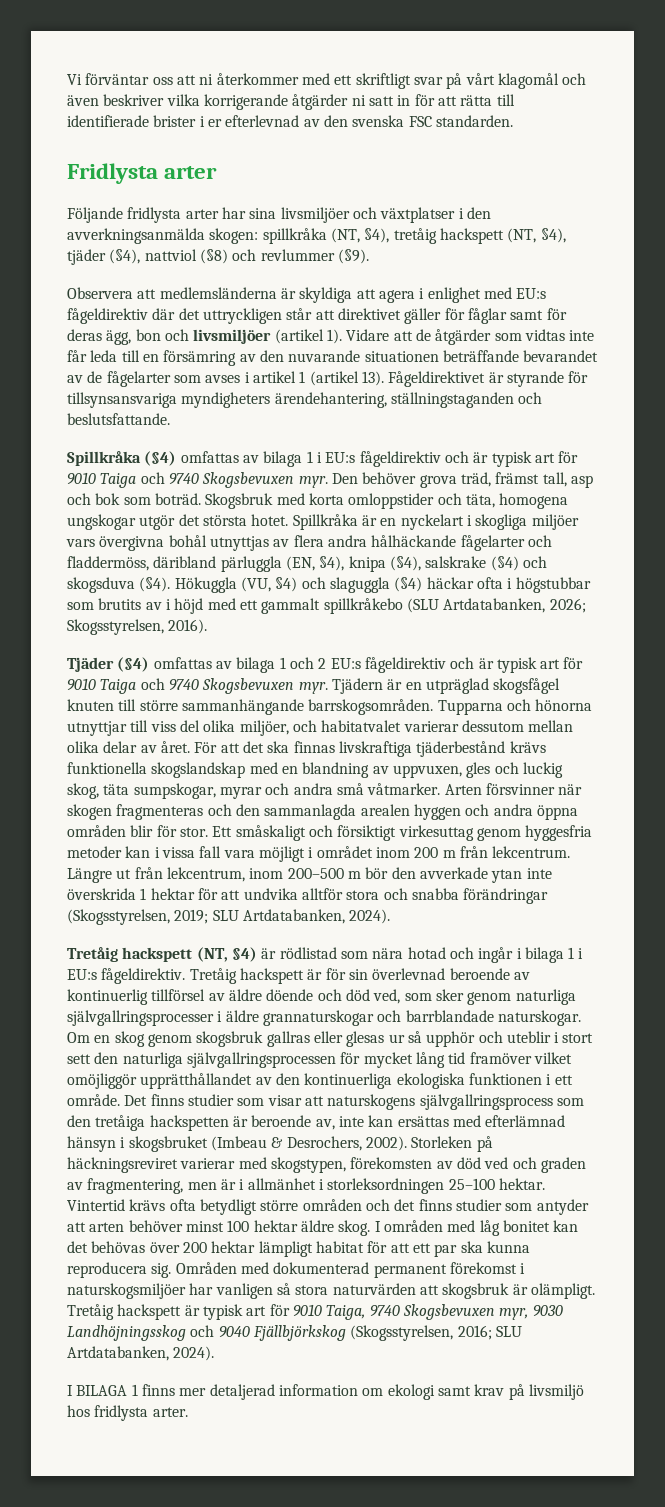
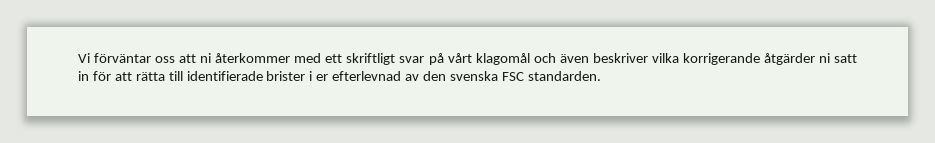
[67,163,218,184] [67,207,491,223] [67,228,566,244] [67,249,369,265] [67,287,547,303] [67,308,567,324] [67,329,595,345] [67,350,599,366] [67,371,589,387] [67,392,543,408] [67,413,170,425] [67,451,579,467] [67,472,593,488] [67,493,569,509] [67,514,579,530] [66,535,552,551] [67,556,547,572] [67,577,591,593] [67,598,586,614] [67,619,208,635] [67,657,584,673] [67,678,561,694] [67,699,593,715] [67,720,574,736] [67,741,546,757] [67,762,563,778] [67,783,583,799] [67,804,578,820] [67,825,593,841] [67,846,571,862] [67,867,552,883] [67,888,549,904] [67,909,391,925] [67,947,584,963] [67,968,530,984] [67,989,576,1005] [67,1010,581,1026] [67,1031,594,1047] [67,1052,572,1068] [67,1073,573,1089] [67,1094,584,1110] [67,1115,566,1131] [67,1136,493,1152] [67,1157,586,1173] [67,1178,545,1194] [67,1199,589,1215] [67,1220,579,1236] [67,1241,530,1257] [67,1262,526,1278] [67,1283,595,1299] [67,1304,563,1320] [67,1325,522,1341] [67,1346,215,1361] [67,1384,584,1400] [67,1405,188,1421] // Fridlysta arter // Följande fridlysta arter har sina livsmiljöer och växtplatser i den avverkningsanmälda skogen: spillkråka (NT, §4), tretåig hackspett (NT, §4), tjäder (§4), nattviol (§8) och revlummer (§9). // Observera att medlemsländerna är skyldiga att agera i enlighet med EU:s fågeldirektiv där det uttryckligen står att direktivet gäller för fåglar samt för deras ägg, bon och livsmiljöer (artikel 1). Vidare att de åtgärder som vidtas inte får leda till en försämring av den nuvarande situationen beträffande bevarandet av de fågelarter som avses i artikel 1 (artikel 13). Fågeldirektivet är styrande för tillsynsansvariga myndigheters ärendehantering, ställningstaganden och beslutsfattande. // Spillkråka (§4) omfattas av bilaga 1 i EU:s fågeldirektiv och är typisk art för 9010 Taiga och 9740 Skogsbevuxen myr. Den behöver grova träd, främst tall, asp och bok som boträd. Skogsbruk med korta omloppstider och täta, homogena ungskogar utgör det största hotet. Spillkråka är en nyckelart i skogliga miljöer vars övergivna bohål utnyttjas av flera andra hålhäckande fågelarter och fladdermöss, däribland pärluggla (EN, §4), knipa (§4), salskrake (§4) och skogsduva (§4). Hökuggla (VU, §4) och slaguggla (§4) häckar ofta i högstubbar som brutits av i höjd med ett gammalt spillkråkebo (SLU Artdatabanken, 2026; Skogsstyrelsen, 2016). // Tjäder (§4) omfattas av bilaga 1 och 2 EU:s fågeldirektiv och är typisk art för 9010 Taiga och 9740 Skogsbevuxen myr. Tjädern är en utpräglad skogsfågel knuten till större sammanhängande barrskogsområden. Tupparna och hönorna utnyttjar till viss del olika miljöer, och habitatvalet varierar dessutom mellan olika delar av året. För att det ska finnas livskraftiga tjäderbestånd krävs funktionella skogslandskap med en blandning av uppvuxen, gles och luckig skog, täta sumpskogar, myrar och andra små våtmarker. Arten försvinner när skogen fragmenteras och den sammanlagda arealen hyggen och andra öppna områden blir för stor. Ett småskaligt och försiktigt virkesuttag genom hyggesfria metoder kan i vissa fall vara möjligt i området inom 200 m från lekcentrum. Längre ut från lekcentrum, inom 200–500 m bör den avverkade ytan inte överskrida 1 hektar för att undvika alltför stora och snabba förändringar (Skogsstyrelsen, 2019; SLU Artdatabanken, 2024). // Tretåig hackspett (NT, §4) är rödlistad som nära hotad och ingår i bilaga 1 i EU:s fågeldirektiv. Tretåig hackspett är för sin överlevnad beroende av kontinuerlig tillförsel av äldre döende och död ved, som sker genom naturliga självgallringsprocesser i äldre grannaturskogar och barrblandade naturskogar. Om en skog genom skogsbruk gallras eller glesas ur så upphör och uteblir i stort sett den naturliga självgallringsprocessen för mycket lång tid framöver vilket omöjliggör upprätthållandet av den kontinuerliga ekologiska funktionen i ett område. Det finns studier som visar att naturskogens självgallringsprocess som den tretåiga hackspetten är beroende av, inte kan ersättas med efterlämnad hänsyn i skogsbruket (Imbeau & Desrochers, 2002). Storleken på häckningsreviret varierar med skogstypen, förekomsten av död ved och graden av fragmentering, men är i allmänhet i storleksordningen 25–100 hektar. Vintertid krävs ofta betydligt större områden och det finns studier som antyder att arten behöver minst 100 hektar äldre skog. I områden med låg bonitet kan det behövas över 200 hektar lämpligt habitat för att ett par ska kunna reproducera sig. Områden med dokumenterad permanent förekomst i naturskogsmiljöer har vanligen så stora naturvärden att skogsbruk är olämpligt. Tretåig hackspett är typisk art för 9010 Taiga, 9740 Skogsbevuxen myr, 9030 Landhöjningsskog och 9040 Fjällbjörkskog (Skogsstyrelsen, 2016; SLU Artdatabanken, 2024). // I BILAGA 1 finns mer detaljerad information om ekologi samt krav på livsmiljö hos fridlysta arter. -> (601, 76) none

